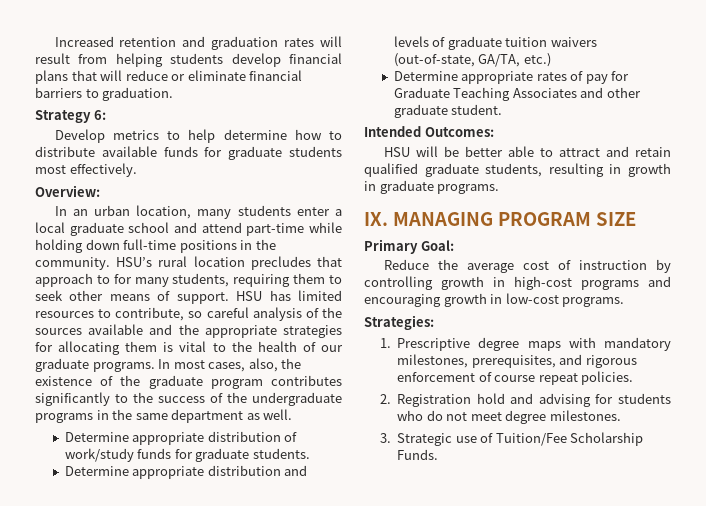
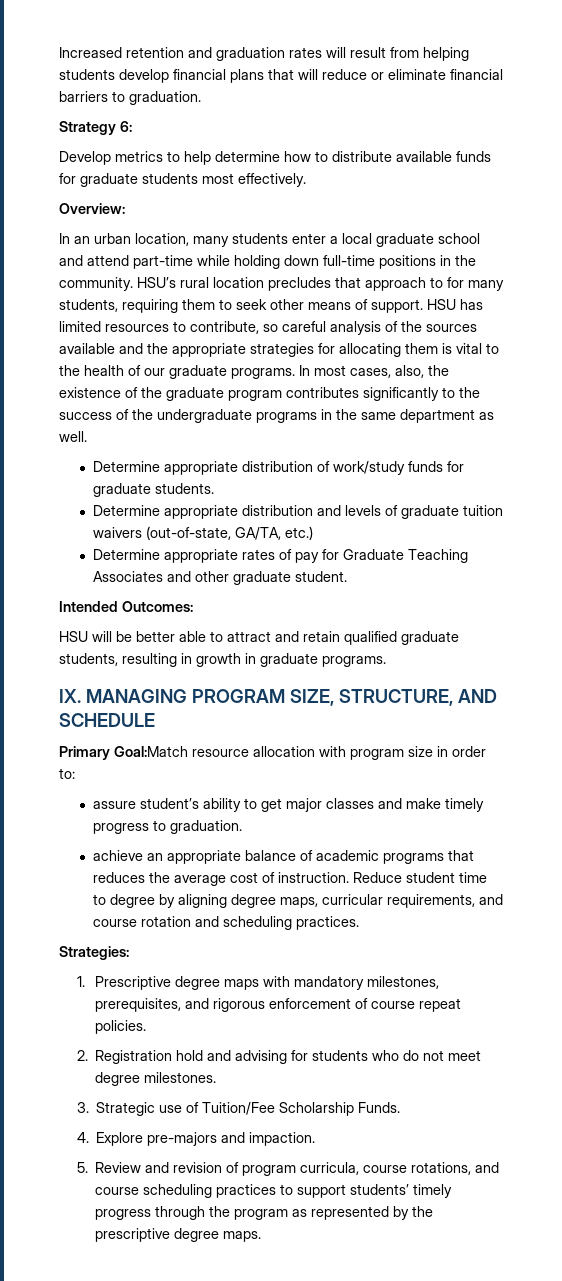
[595,212,636,226] [364,239,454,254] [383,259,671,273] [364,276,671,290] [364,293,625,307] SIZE // Primary Goal: // Reduce the average cost of instruction by controlling growth in high-cost programs and encouraging growth in low-cost programs. -> [289,689,497,706] [59,713,155,727] [59,746,486,760] [59,768,75,779] [92,798,484,812] [92,820,242,834] [92,850,474,864] [92,872,487,886] [92,894,503,908] [92,916,359,930] SIZE, STRUCTURE, AND SCHEDULE // Primary Goal:Match resource allocation with program size in order to: // assure student’s ability to get major classes and make timely progress to graduation. // achieve an appropriate balance of academic programs that reduces the average cost of instruction. Reduce student time to degree by aligning degree maps, curricular requirements, and course rotation and scheduling practices.
(439, 454) none -> [76,1132,316,1146] [76,1162,500,1176] [95,1184,453,1198] [95,1206,434,1220] [95,1228,262,1242] // 4. Explore pre-majors and impaction. // 5. Review and revision of program curricula, course rotations, and course scheduling practices to support students’ timely progress through the program as represented by the prescriptive degree maps.

